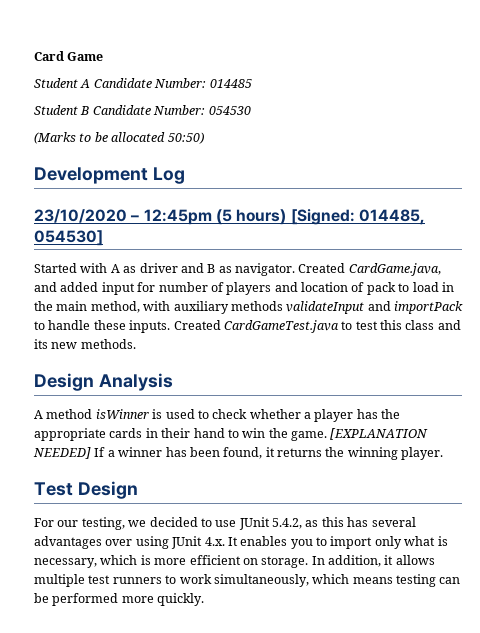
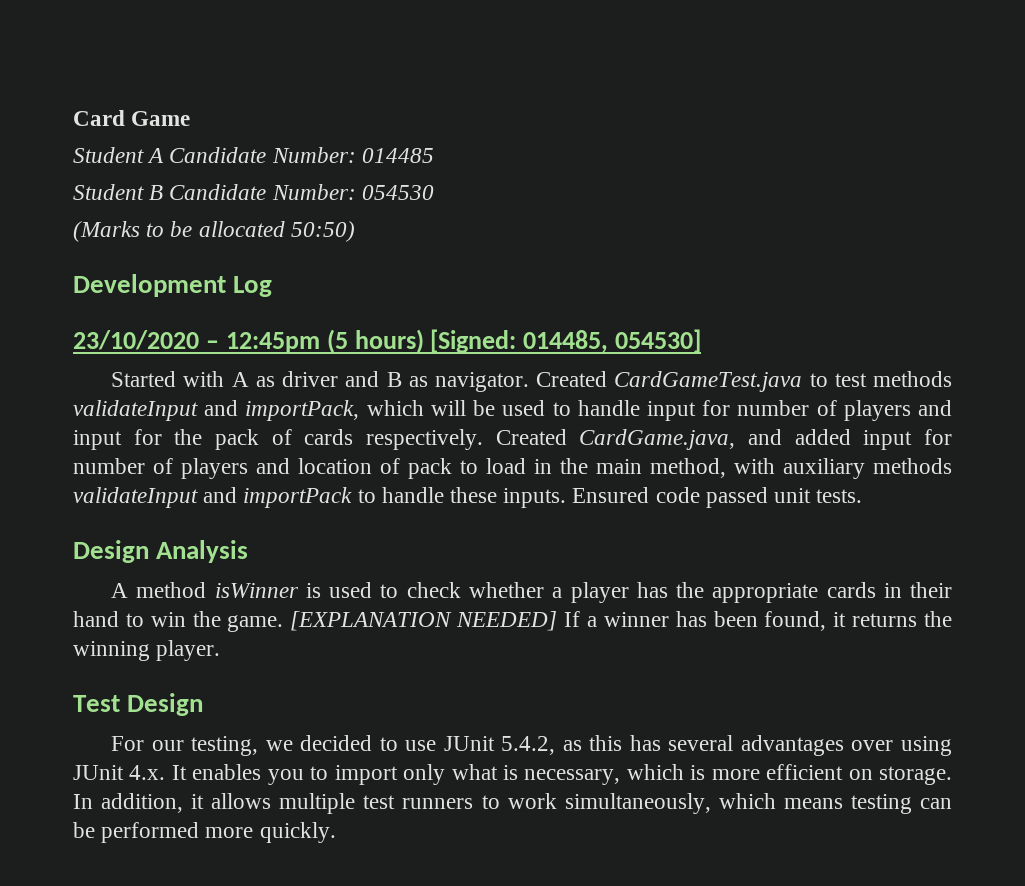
(346, 268) none -> [614,371,952,392] [73,400,952,421] [73,429,567,450] CardGameTest.java to test methods validateInput and importPack, which will be used to handle input for number of players and input for the pack of cards respectively. Created
[173,320,461,333] [34,339,136,349] Created CardGameTest.java to test this class and its new methods. -> [572,487,863,508] Ensured code passed unit tests.

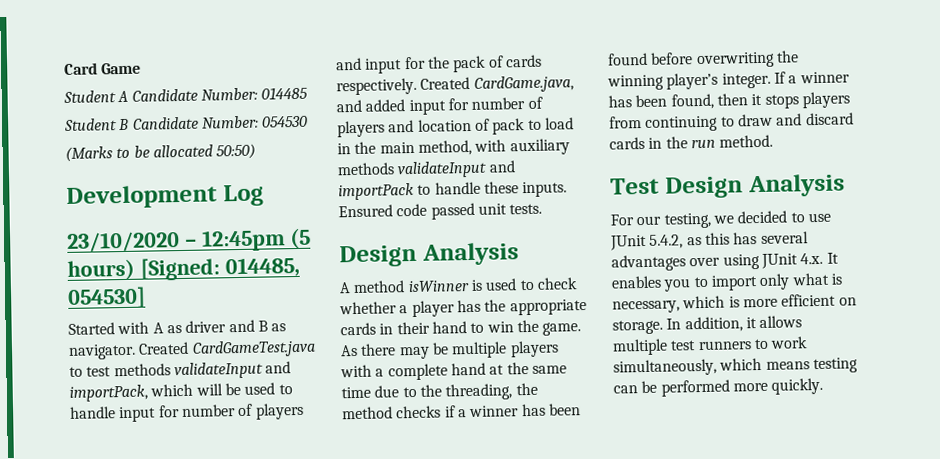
[290,611,558,631] [EXPLANATION NEEDED] -> [340,340,559,360] [340,362,567,381] [341,382,538,401] [342,403,581,420] [607,50,799,69] [607,72,771,91] As there may be multiple players with a complete hand at the same time due to the threading, the method checks if a winner has been found before overwriting the winning player’s integer.
[833,611,952,627] [73,640,221,661] it returns the winning player. -> [716,91,850,109] [609,112,854,132] [609,134,774,150] then it stops players from continuing to draw and discard cards in the run method.
(204, 704) none -> [747,173,845,198] Analysis

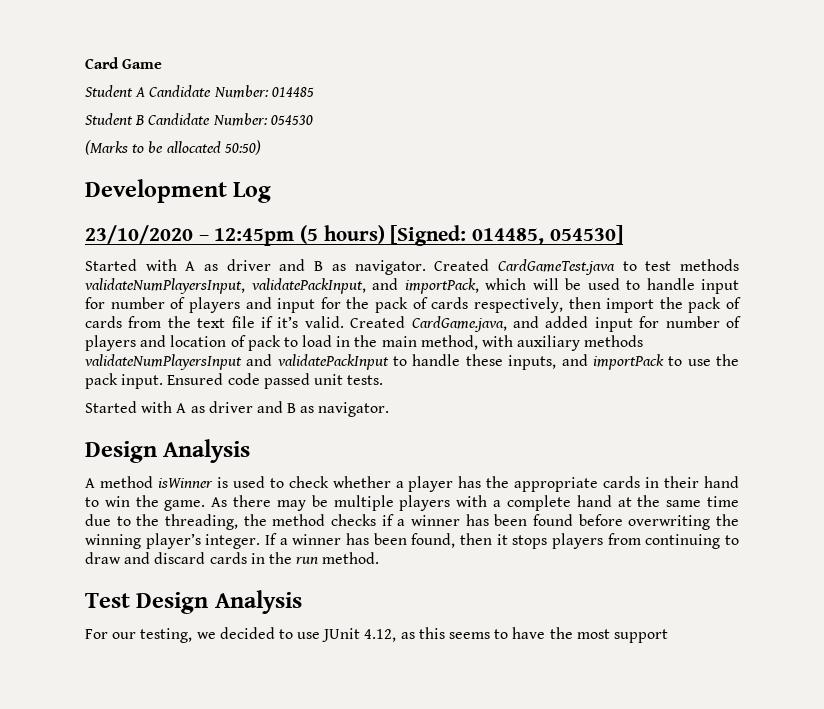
[173,361,263,380] validateInput -> [85,278,366,294] validateNumPlayersInput, validatePackInput,
[336,77,417,96] respectively. -> [473,297,741,313] [85,316,344,328] respectively, then import the pack of cards from the text file if it’s valid.
[397,160,516,179] [338,181,568,201] validateInput and importPack to handle these inputs. -> [85,354,740,370] [85,373,164,389] validateNumPlayersInput and validatePackInput to handle these inputs, and importPack to use the pack input.
(543, 209) none -> [85,401,390,417] // Started with A as driver and B as navigator.
[649,234,684,249] 5.4.2, -> [364,629,397,642] 4.12,
[733,231,809,245] [611,252,839,272] [611,272,843,292] [612,293,857,314] [612,315,803,335] [612,336,809,356] [613,357,858,377] [613,377,824,397] has several advantages over using JUnit 4.x. It enables you to import only what is necessary, which is more efficient on storage. In addition, it allows multiple test runners to work simultaneously, which means testing can be performed more quickly. -> [449,627,668,643] seems to have the most support

